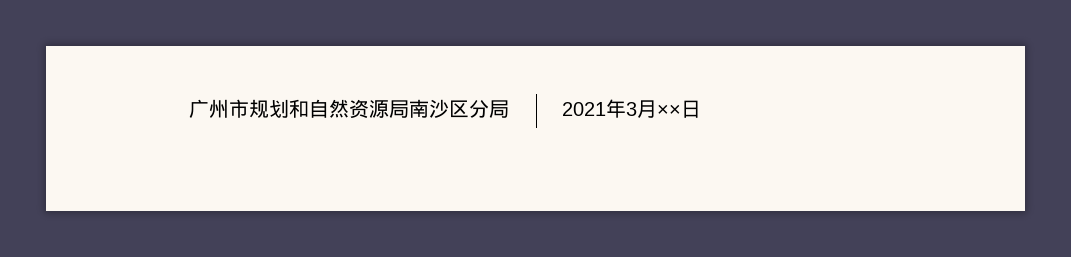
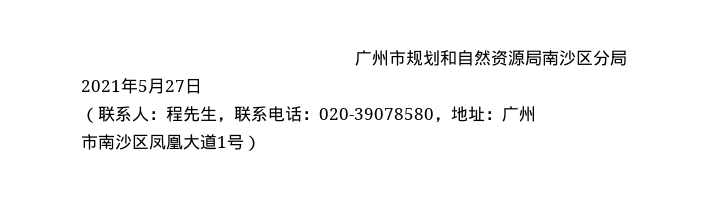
[626,100,701,118] 3月××日 -> [138,78,202,94] [81,106,536,123] [81,134,261,151] 5月27日 // （联系人：程先生，联系电话：020-39078580，地址：广州 // 市南沙区凤凰大道1号）

